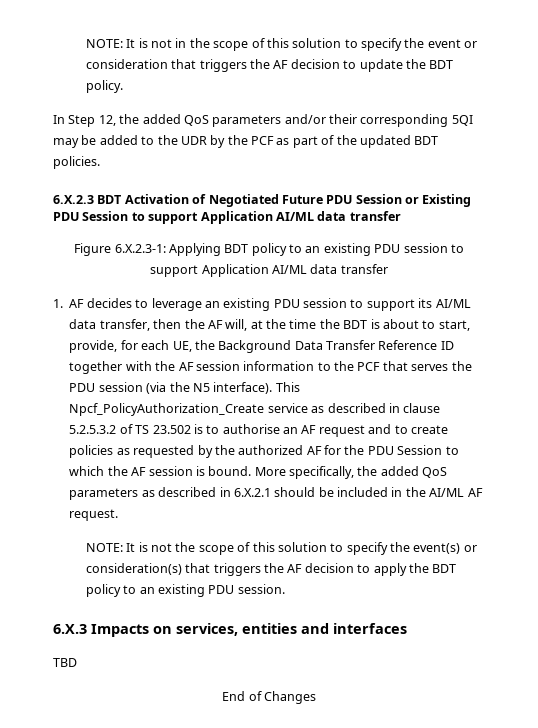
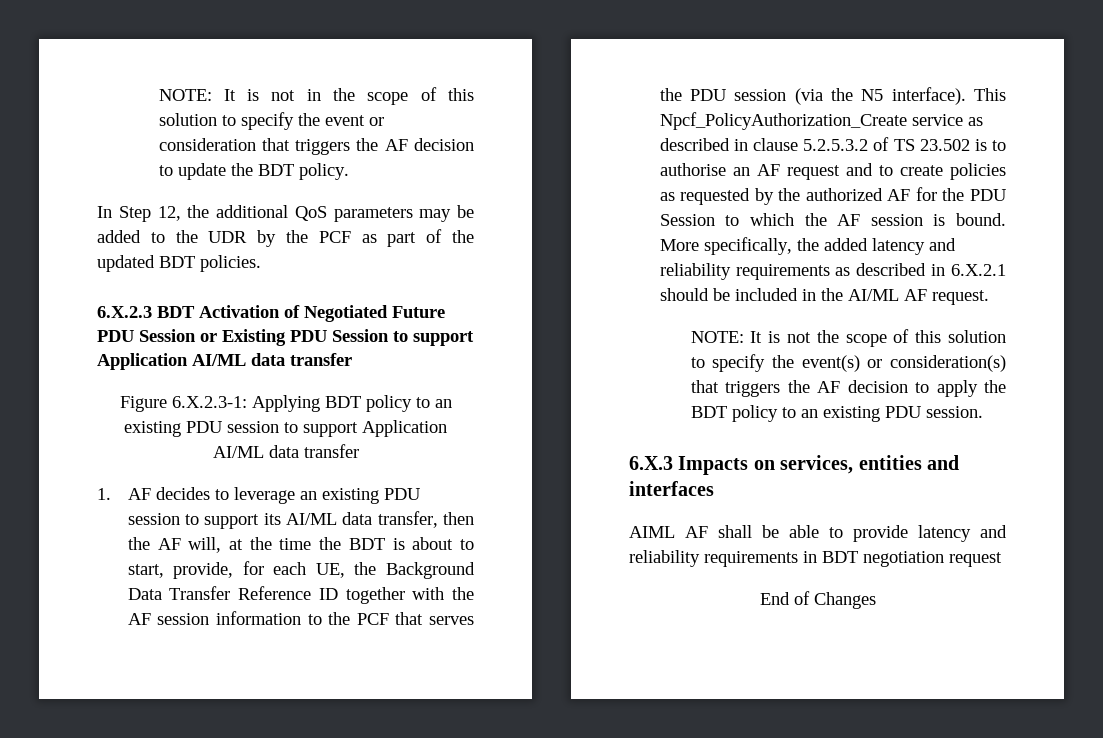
[142,114,473,127] added QoS parameters and/or their corresponding 5QI -> [216,205,413,222] additional QoS parameters
[422,467,448,478] [69,488,139,500] QoS parameters -> [871,238,956,255] [659,263,830,280] latency and reliability requirements
[53,658,77,667] TBD -> [629,525,1007,542] [629,550,1002,567] AIML AF shall be able to provide latency and reliability requirements in BDT negotiation request

